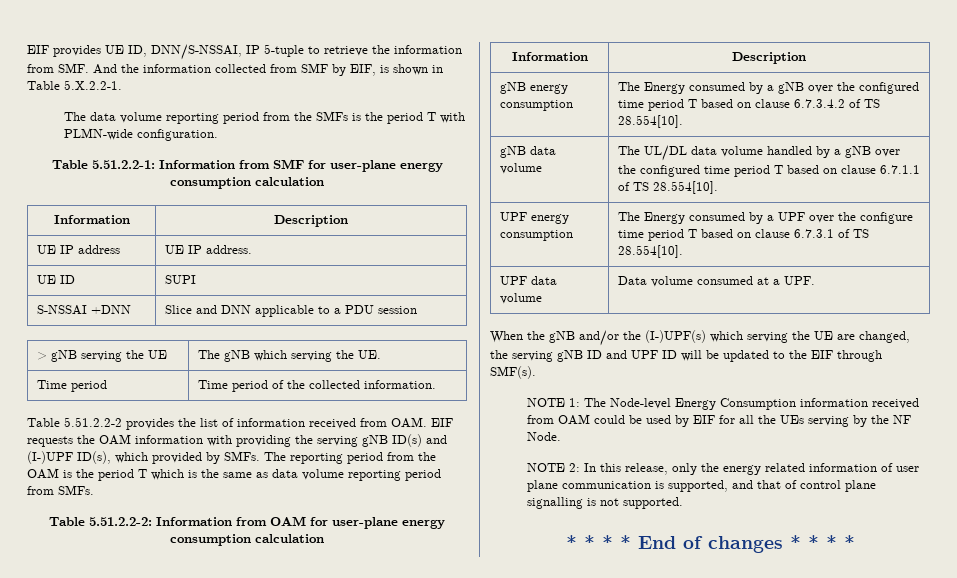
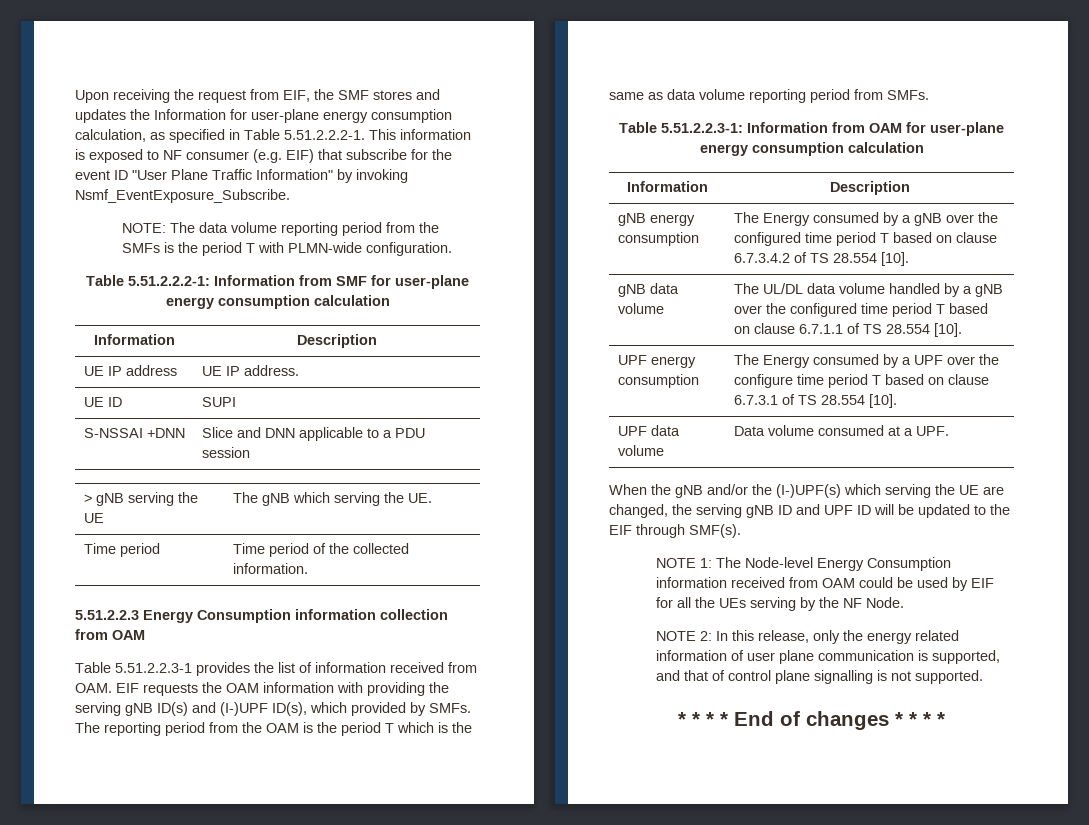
[27,44,462,60] [27,63,443,76] [27,80,122,90] EIF provides UE ID, DNN/S-NSSAI, IP 5-tuple to retrieve the information from SMF. And the information collected from SMF by EIF, is shown in Table 5.X.2.2-1. // -> [75,89,440,103] [75,109,452,123] [75,129,471,143] [75,149,452,163] [75,169,408,183] [75,189,290,203] [122,223,167,233] Upon receiving the request from EIF, the SMF stores and updates the Information for user-plane energy consumption calculation, as specified in Table 5.51.2.2.2-1. This information is exposed to NF consumer (e.g. EIF) that subscribe for the event ID "User Plane Traffic Information" by invoking Nsmf_EventExposure_Subscribe. // NOTE:
[91,160,155,169] 5.51.2.2-1: -> [128,276,210,286] 5.51.2.2.2-1:
[27,417,122,427] // Table 5.51.2.2-2 -> [75,609,448,623] [75,629,145,640] [75,662,192,673] // 5.51.2.2.3 Energy Consumption information collection from OAM // Table 5.51.2.2.3-1
[89,517,152,526] 5.51.2.2-2: -> [661,123,743,133] 5.51.2.2.3-1:
[617,115,683,128] 28.554[10]. -> [832,252,909,266] 28.554 [10].
[652,181,718,194] 28.554[10]. -> [885,323,962,337] 28.554 [10].
[617,245,683,258] 28.554[10]. -> [820,394,897,408] 28.554 [10].

